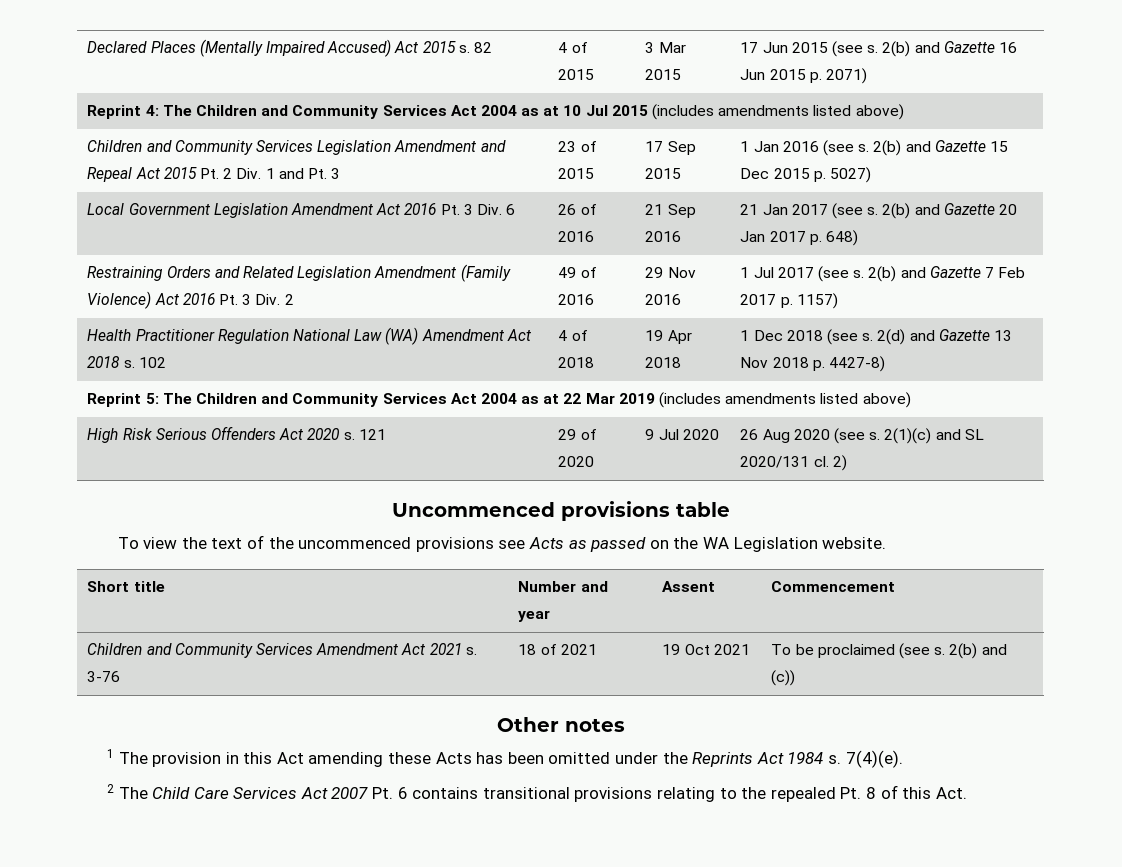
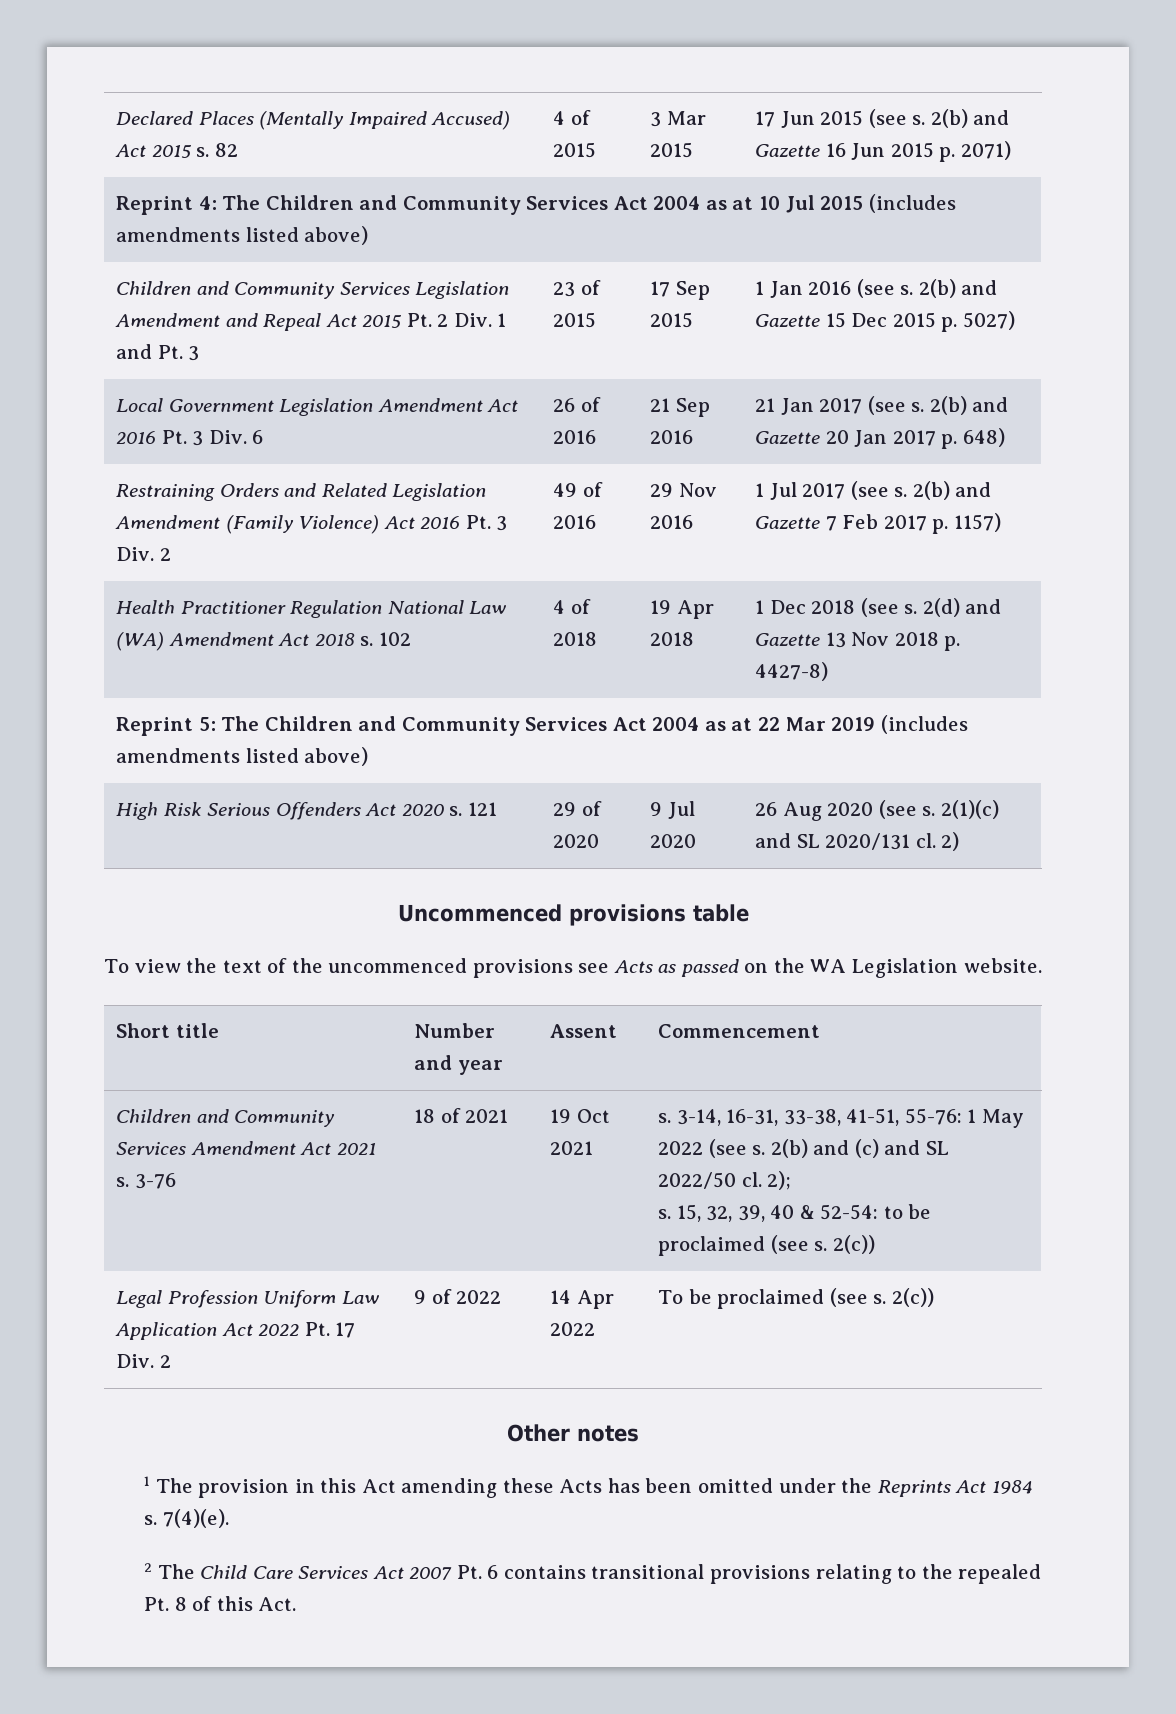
(750, 649) none -> [658,1108,1024,1128] [658,1139,949,1158] [658,1171,792,1190] [658,1204,932,1222] [658,1235,875,1256] [116,1290,379,1308] [115,1322,356,1340] [116,1354,171,1368] [414,1289,502,1304] [550,1290,614,1309] [550,1322,596,1336] | s. 3-14, 16-31, 33-38, 41-51, 55-76: 1 May 2022 (see s. 2(b) and (c) and SL 2022/50 cl. 2); // s. 15, 32, 39, 40 & 52-54: to be proclaimed (see s. 2(c)) // Legal Profession Uniform Law Application Act 2022 Pt. 17 Div. 2 | 9 of 2022 | 14 Apr 2022
[949,643,1007,659] [771,670,796,686] 2(b) and (c)) -> [891,1288,934,1307] 2(c))

